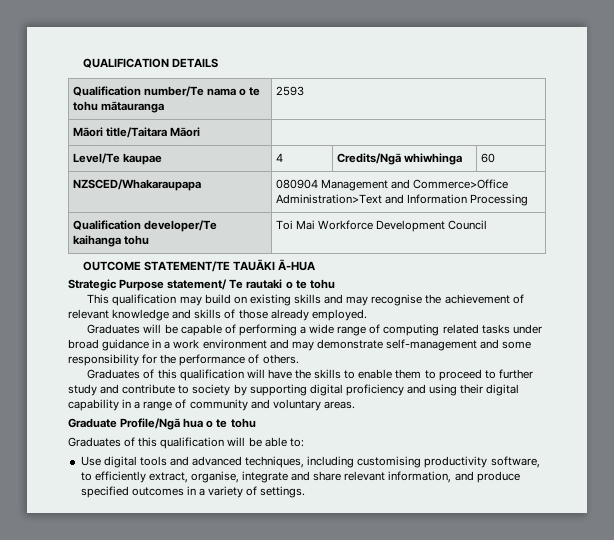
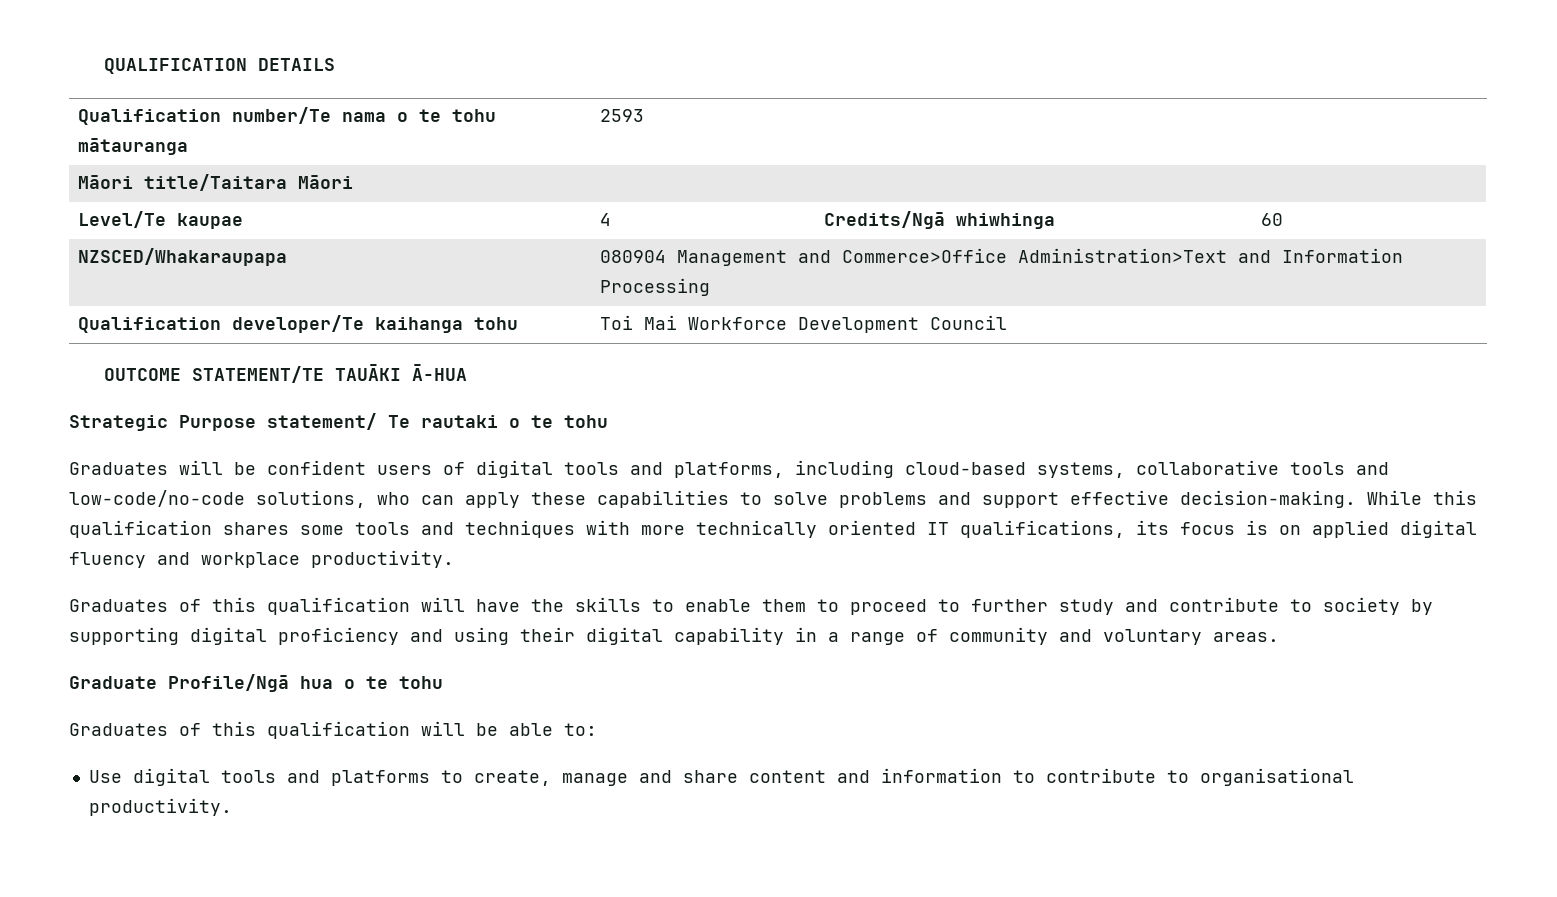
[87,294,524,306] [68,309,367,321] [87,324,542,336] [68,339,532,351] [68,354,299,366] This qualification may build on existing skills and may recognise the achievement of relevant knowledge and skills of those already employed. // Graduates will be capable of performing a wide range of computing related tasks under broad guidance in a work environment and may demonstrate self-management and some responsibility for the performance of others. -> [69,460,1389,478] [69,490,1477,508] [69,520,1477,538] [69,550,454,568] Graduates will be confident users of digital tools and platforms, including cloud-based systems, collaborative tools and low-code/no-code solutions, who can apply these capabilities to solve problems and support effective decision-making. While this qualification shares some tools and techniques with more technically oriented IT qualifications, its focus is on applied digital fluency and workplace productivity.
[192,456,540,468] [80,471,520,483] [80,486,306,498] advanced techniques, including customising productivity software, to efficiently extract, organise, integrate and share relevant information, and produce specified outcomes in a variety of settings. -> [330,768,1354,786] [88,798,232,816] platforms to create, manage and share content and information to contribute to organisational productivity.

